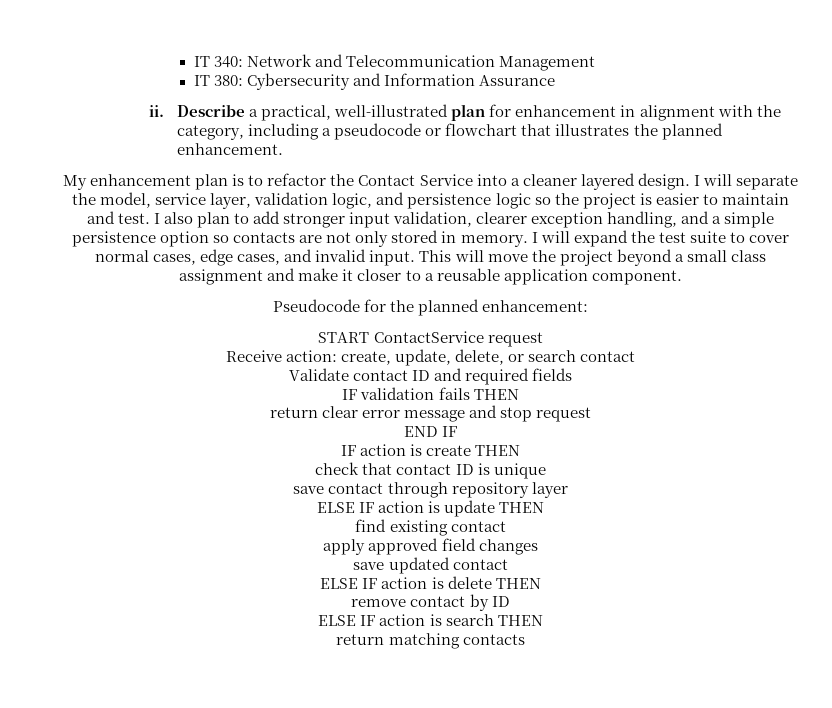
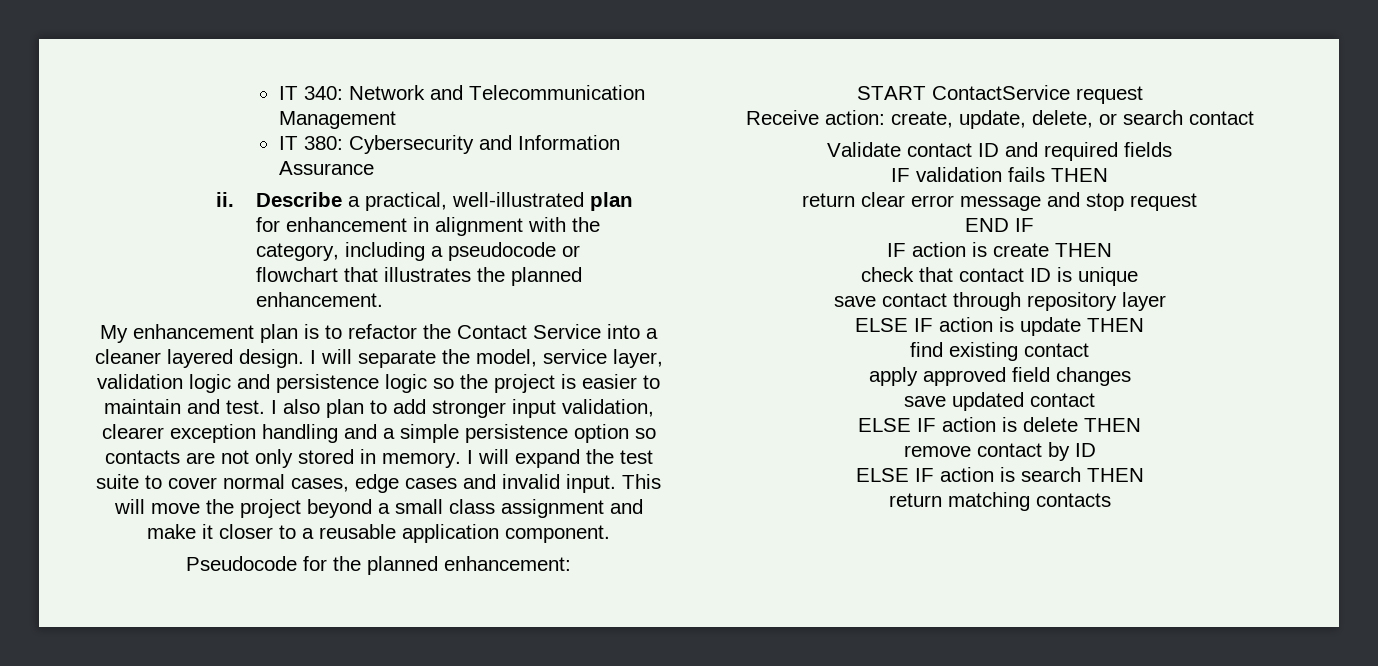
[332,193,373,209] logic, -> [189,374,231,393] logic
[607,211,678,228] handling, -> [261,424,338,443] handling
[237,254,281,265] cases, -> [405,478,457,489] cases

